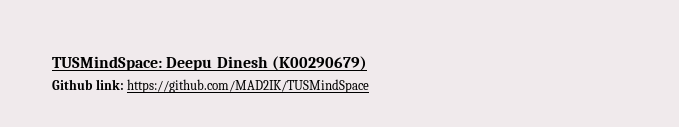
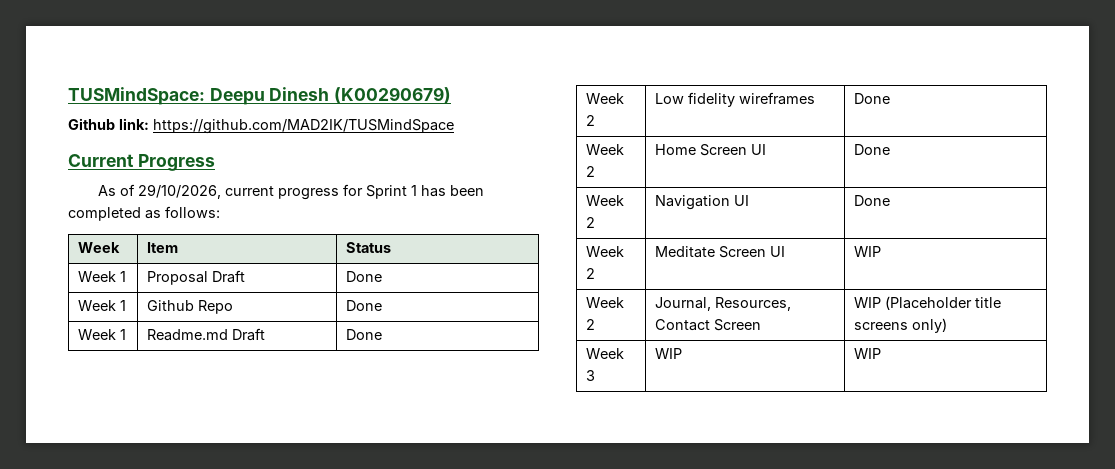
(370, 86) none -> [68,154,215,171] [97,184,484,200] [68,206,220,221] [78,242,121,253] [147,242,179,253] [346,242,392,253] [78,271,127,282] [147,270,246,285] [346,271,383,282] [78,300,127,311] [147,300,234,314] [346,300,383,311] [78,329,127,340] [147,328,266,341] [346,329,383,340] [586,93,625,104] [586,115,596,126] [655,92,816,107] [854,93,891,104] [586,144,625,155] [586,166,596,177] [655,144,767,156] [854,144,891,155] [586,195,625,206] [586,217,596,228] [655,195,750,210] [854,195,891,206] [586,246,625,257] [586,268,596,279] [655,246,786,258] [854,246,882,257] [586,297,625,308] [586,319,596,330] [655,297,792,311] [655,319,762,331] [854,296,1002,310] [854,318,948,333] [586,348,625,359] [586,370,596,381] [655,348,683,359] [854,348,882,359] // Current Progress // As of 29/10/2026, current progress for Sprint 1 has been completed as follows: // Week | Item | Status // Week 1 | Proposal Draft | Done // Week 1 | Github Repo | Done // Week 1 | Readme.md Draft | Done // Week 2 | Low fidelity wireframes | Done // Week 2 | Home Screen UI | Done // Week 2 | Navigation UI | Done // Week 2 | Meditate Screen UI | WIP // Week 2 | Journal, Resources, Contact Screen | WIP (Placeholder title screens only) // Week 3 | WIP | WIP

